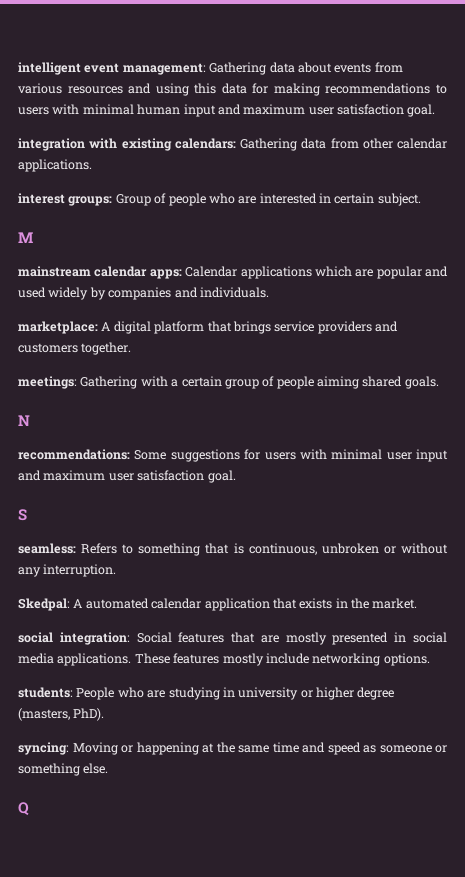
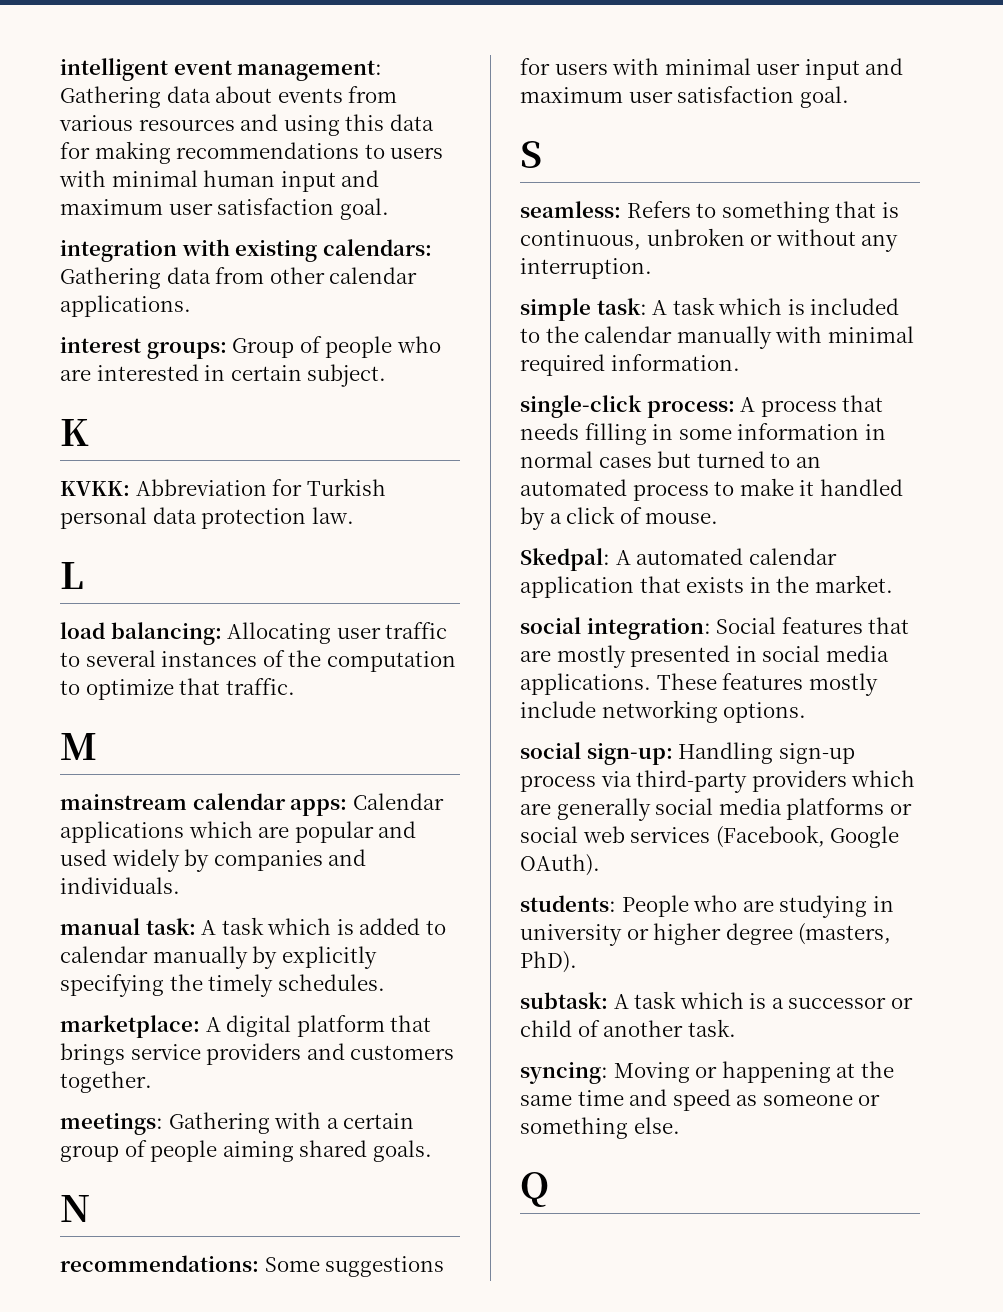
(421, 199) none -> [60,419,89,446] [60,478,386,496] [60,507,354,529] [60,562,84,589] [60,622,448,645] [60,650,456,672] [60,678,295,700] // K // KVKK: Abbreviation for Turkish personal data protection law. // L // load balancing: Allocating user traffic to several instances of the computation to optimize that traffic.
(269, 292) none -> [60,917,446,935] [60,946,377,969] [60,974,385,997] // manual task: A task which is added to calendar manually by explicitly specifying the timely schedules.
(117, 570) none -> [520,297,900,321] [520,326,914,349] [520,354,740,376] [520,395,884,418] [520,423,886,445] [520,451,821,468] [520,478,903,501] [520,506,719,530] // simple task: A task which is included to the calendar manually with minimal required information. // single-click process: A process that needs filling in some information in normal cases but turned to an automated process to make it handled by a click of mouse.
(430, 659) none -> [520,742,855,765] [520,770,916,793] [520,798,912,821] [520,825,900,848] [520,854,600,876] // social sign-up: Handling sign-up process via third-party providers which are generally social media platforms or social web services (Facebook, Google OAuth).
(105, 714) none -> [520,991,913,1009] [520,1019,736,1037] // subtask: A task which is a successor or child of another task.

